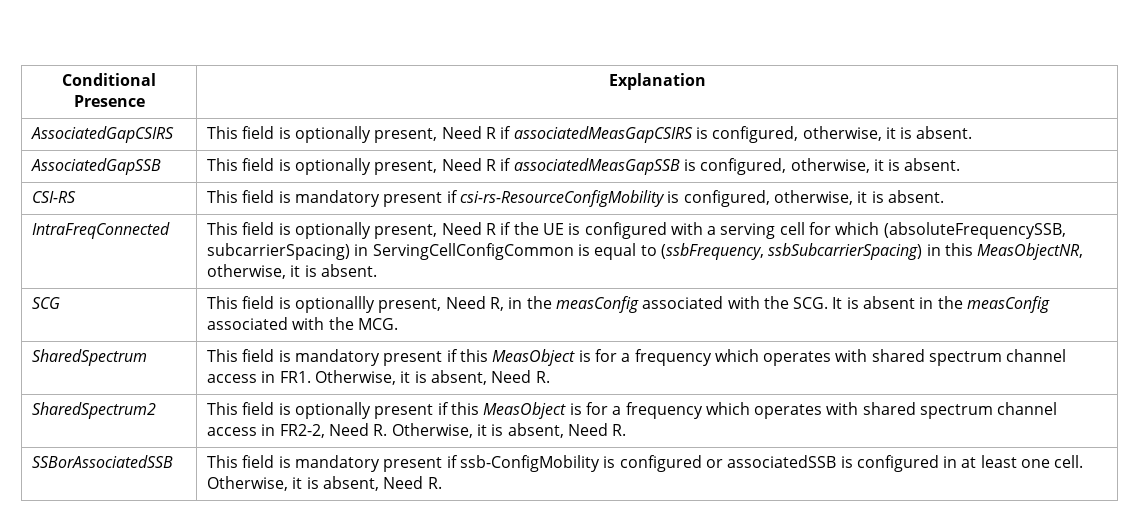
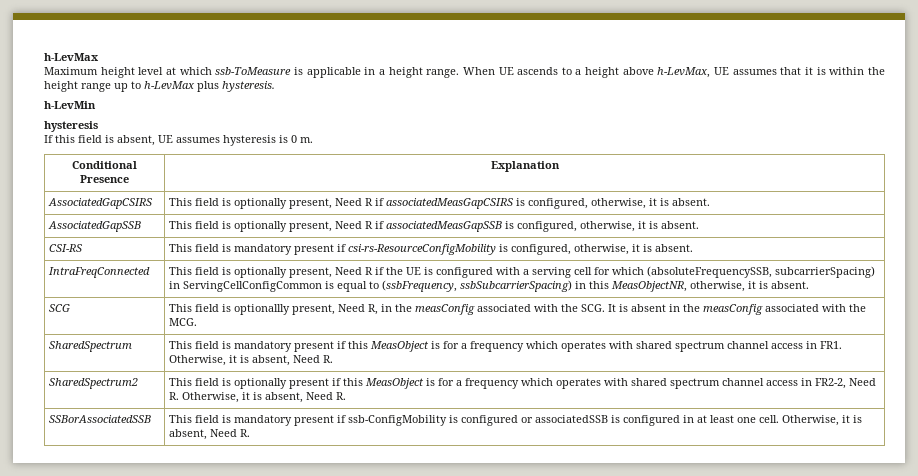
(62, 79) none -> [44,53,99,61] [44,67,886,78] [44,81,275,92] [44,101,96,109] [44,121,98,132] [44,135,313,146] h-LevMax // Maximum height level at which ssb-ToMeasure is applicable in a height range. When UE ascends to a height above h-LevMax, UE assumes that it is within the height range up to h-LevMax plus hysteresis. // h-LevMin // hysteresis // If this field is absent, UE assumes hysteresis is 0 m. //

